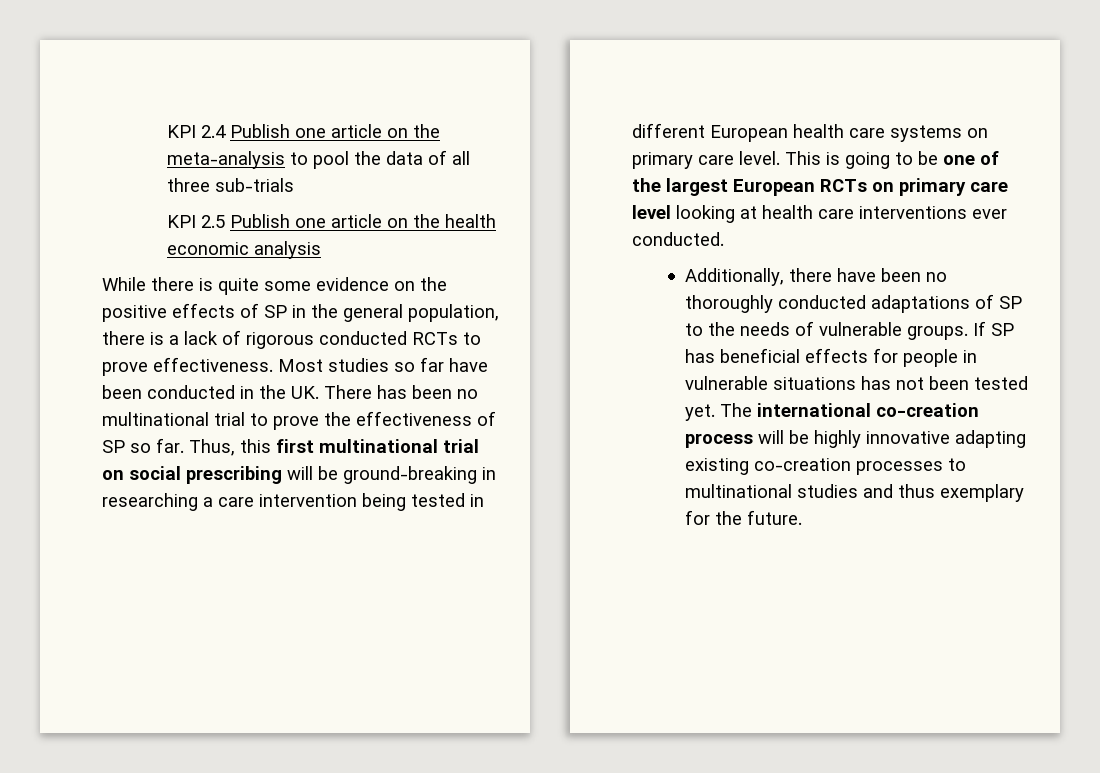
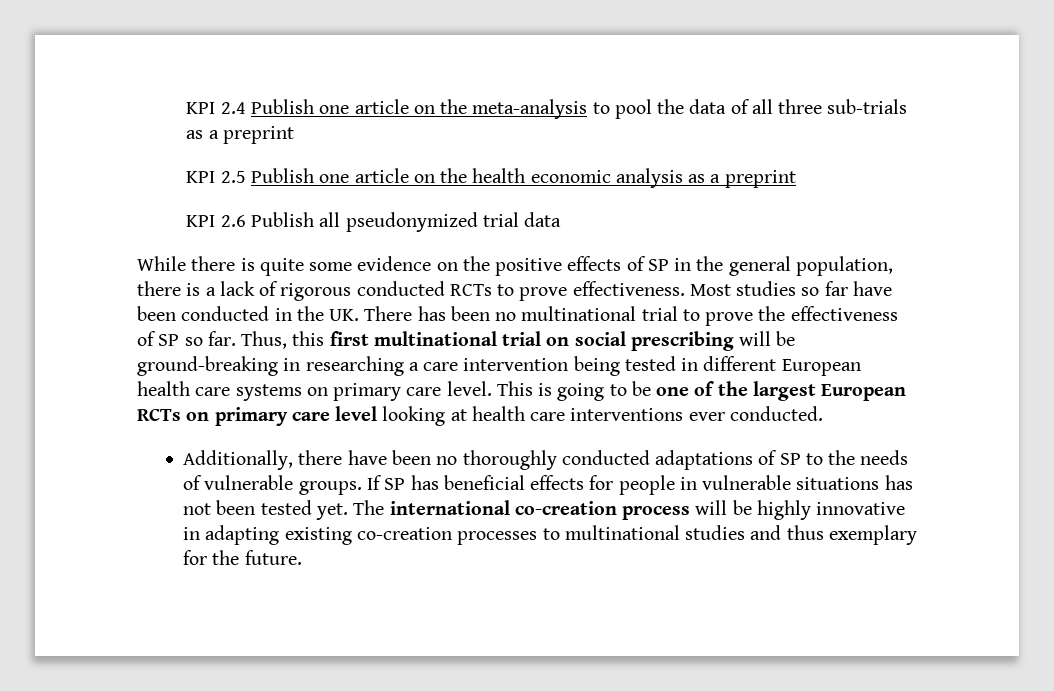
(294, 185) none -> [186,126,295,144] as a preprint
(321, 250) none -> [688,170,796,188] [186,212,562,232] as a preprint // KPI 2.6 Publish all pseudonymized trial data
(950, 437) none -> [183,527,201,540] in

